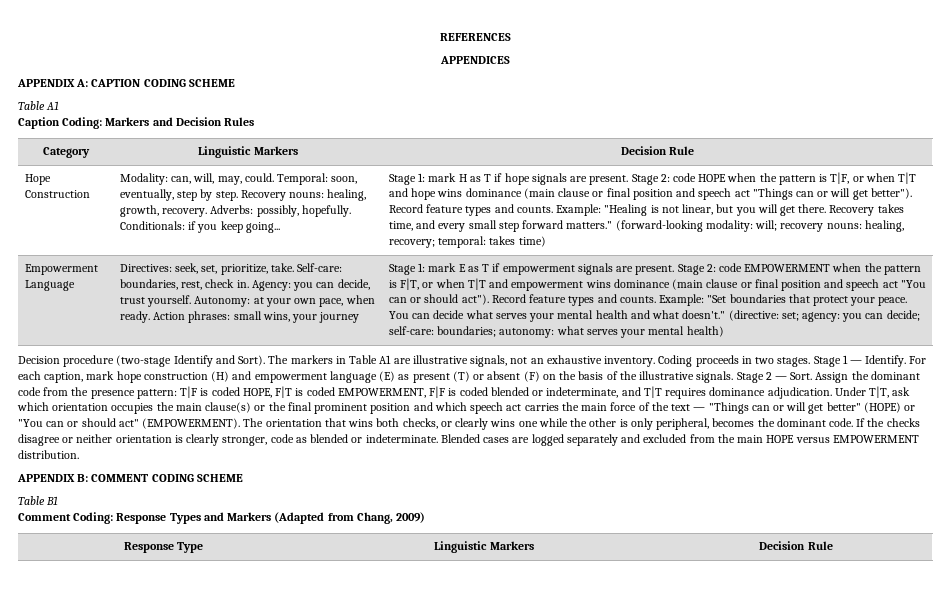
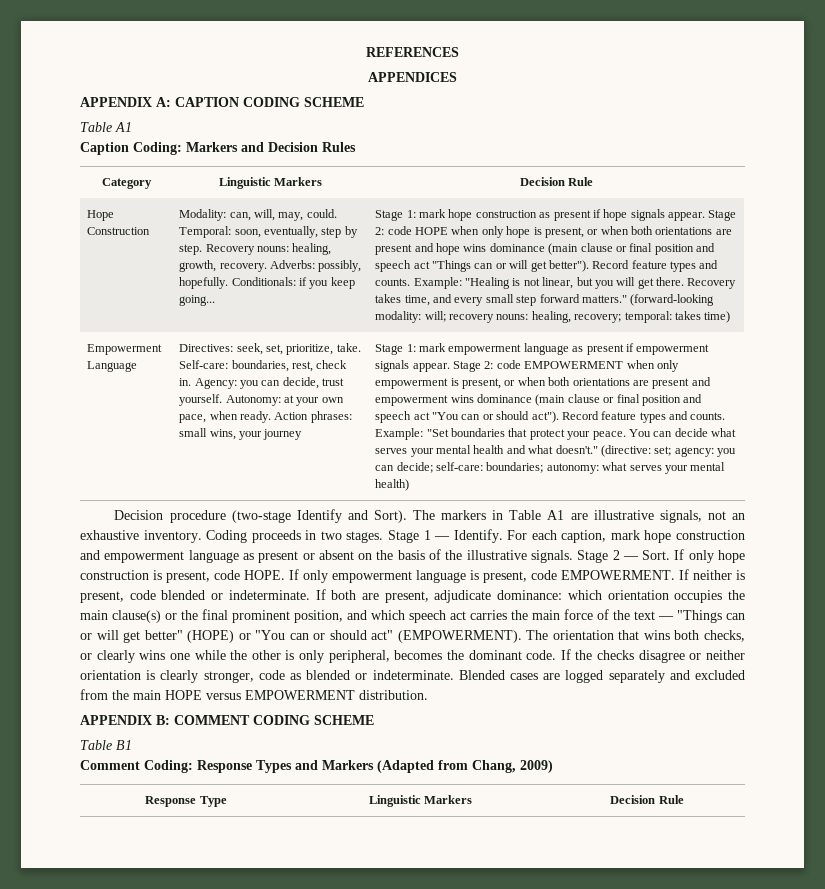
[458,174,492,182] H as T -> [448,209,591,221] hope construction as present
[570,175,629,185] are present. -> [668,212,706,221] appear.
[759,172,917,185] the pattern is T|F, or when T|T -> [481,226,732,238] [375,244,413,255] only hope is present, or when both orientations are present
[458,264,490,272] E as T -> [448,343,624,355] empowerment language as present
[616,265,675,275] are present. -> [412,363,450,372] appear.
[864,263,921,275] [388,278,486,290] the pattern is F|T, or when T|T -> [656,360,679,372] [375,377,690,389] only empowerment is present, or when both orientations are present
[211,371,230,382] (H) -> (745, 535) none
[379,371,470,383] (E) as present (T) -> [242,551,299,563] as present
[523,371,540,382] (F) -> (354, 555) none
[815,371,920,383] [18,386,911,399] Assign the dominant code from the presence pattern: T|F is coded HOPE, F|T is coded EMPOWERMENT, F|F is coded blended or indeterminate, and T|T requires dominance adjudication. Under T|T, ask -> [674,549,745,563] [80,569,745,583] [80,589,563,603] If only hope construction is present, code HOPE. If only empowerment language is present, code EMPOWERMENT. If neither is present, code blended or indeterminate. If both are present, adjudicate dominance:
[370,403,411,414] position -> [294,610,343,623] position,

